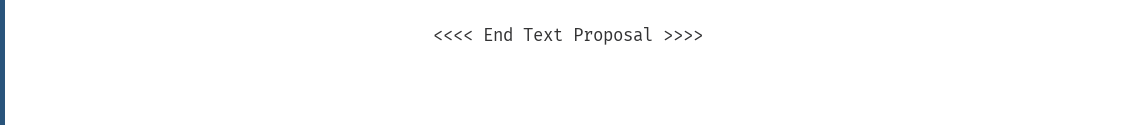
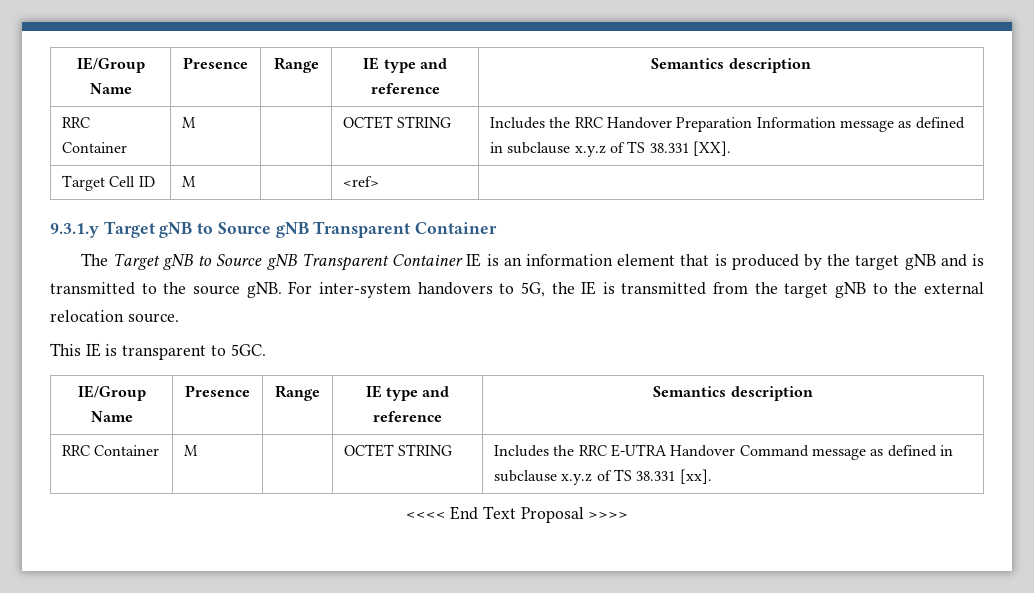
(433, 35) none -> [76,57,145,73] [89,83,132,94] [183,57,248,69] [273,57,319,73] [363,57,447,73] [370,83,440,94] [651,58,811,73] [62,117,91,128] [62,142,128,153] [182,117,197,128] [343,116,452,129] [490,117,965,132] [490,141,732,157] [62,175,155,191] [182,176,197,187] [343,176,380,187] [50,221,498,238] [80,253,985,271] [50,281,984,298] [50,310,179,323] [50,343,266,360] [77,385,146,401] [90,411,133,422] [185,385,250,397] [275,385,320,401] [365,385,450,401] [373,411,442,422] [653,386,813,401] [62,445,160,456] [184,445,199,456] [344,444,453,457] [494,444,954,460] [494,469,712,485] IE/Group Name | Presence | Range | IE type and reference | Semantics description // RRC Container | M | | OCTET STRING | Includes the RRC Handover Preparation Information message as defined in subclause x.y.z of TS 38.331 [XX]. // Target Cell ID | M | | <ref> | // 9.3.1.y Target gNB to Source gNB Transparent Container // The Target gNB to Source gNB Transparent Container IE is an information element that is produced by the target gNB and is transmitted to the source gNB. For inter-system handovers to 5G, the IE is transmitted from the target gNB to the external relocation source. // This IE is transparent to 5GC. // IE/Group Name | Presence | Range | IE type and reference | Semantics description // RRC Container | M | | OCTET STRING | Includes the RRC E-UTRA Handover Command message as defined in subclause x.y.z of TS 38.331 [xx]. //

